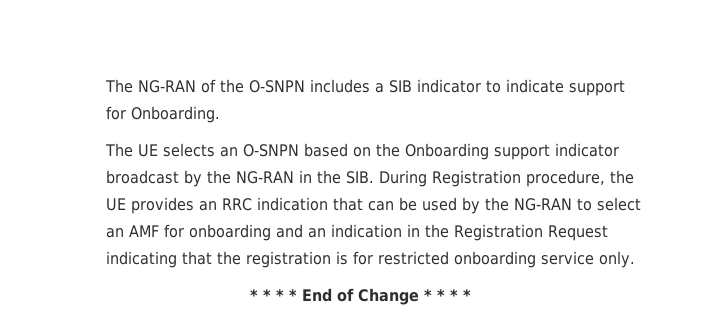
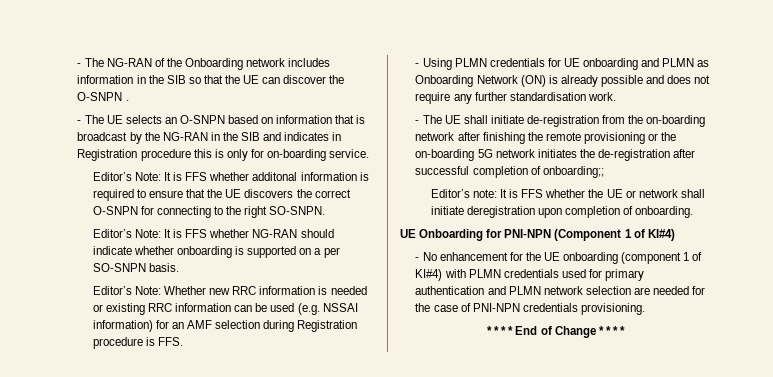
(105, 86) none -> [77,63,82,67] -
[249,79,626,96] [106,106,221,123] O-SNPN includes a SIB indicator to indicate support for Onboarding. // -> [184,58,331,70] [77,75,345,84] [77,92,129,101] [77,120,82,124] Onboarding network includes information in the SIB so that the UE can discover the O-SNPN . // -
[376,143,620,160] the Onboarding support indicator -> [276,115,366,124] information that is
[346,170,635,187] [106,197,642,214] [106,224,609,241] [106,251,636,268] SIB. During Registration procedure, the UE provides an RRC indication that can be used by the NG-RAN to select an AMF for onboarding and an indication in the Registration Request indicating that the registration is for restricted onboarding service only. -> [241,132,342,141] [77,149,370,161] [92,172,369,181] [92,189,351,201] [92,206,326,218] [92,229,334,238] [92,246,340,258] [92,263,179,272] [92,286,367,295] [92,303,358,315] [92,320,358,332] [92,337,184,349] [415,58,710,70] [415,75,711,87] [415,92,616,104] [415,115,706,127] [415,132,677,144] [415,149,696,161] [415,166,604,178] [430,189,705,198] [430,206,694,218] [400,229,675,241] [415,252,703,264] [415,269,645,281] [415,286,706,295] [415,303,645,315] SIB and indicates in Registration procedure this is only for on-boarding service. // Editor’s Note: It is FFS whether additonal information is required to ensure that the UE discovers the correct O-SNPN for connecting to the right SO-SNPN. // Editor’s Note: It is FFS whether NG-RAN should indicate whether onboarding is supported on a per SO-SNPN basis. // Editor’s Note: Whether new RRC information is needed or existing RRC information can be used (e.g. NSSAI information) for an AMF selection during Registration procedure is FFS. // - Using PLMN credentials for UE onboarding and PLMN as Onboarding Network (ON) is already possible and does not require any further standardisation work. // - The UE shall initiate de-registration from the on-boarding network after finishing the remote provisioning or the on-boarding 5G network initiates the de-registration after successful completion of onboarding;; // Editor’s note: It is FFS whether the UE or network shall initiate deregistration upon completion of onboarding. // UE Onboarding for PNI-NPN (Component 1 of KI#4) // - No enhancement for the UE onboarding (component 1 of KI#4) with PLMN credentials used for primary authentication and PLMN network selection are needed for the case of PNI-NPN credentials provisioning.

